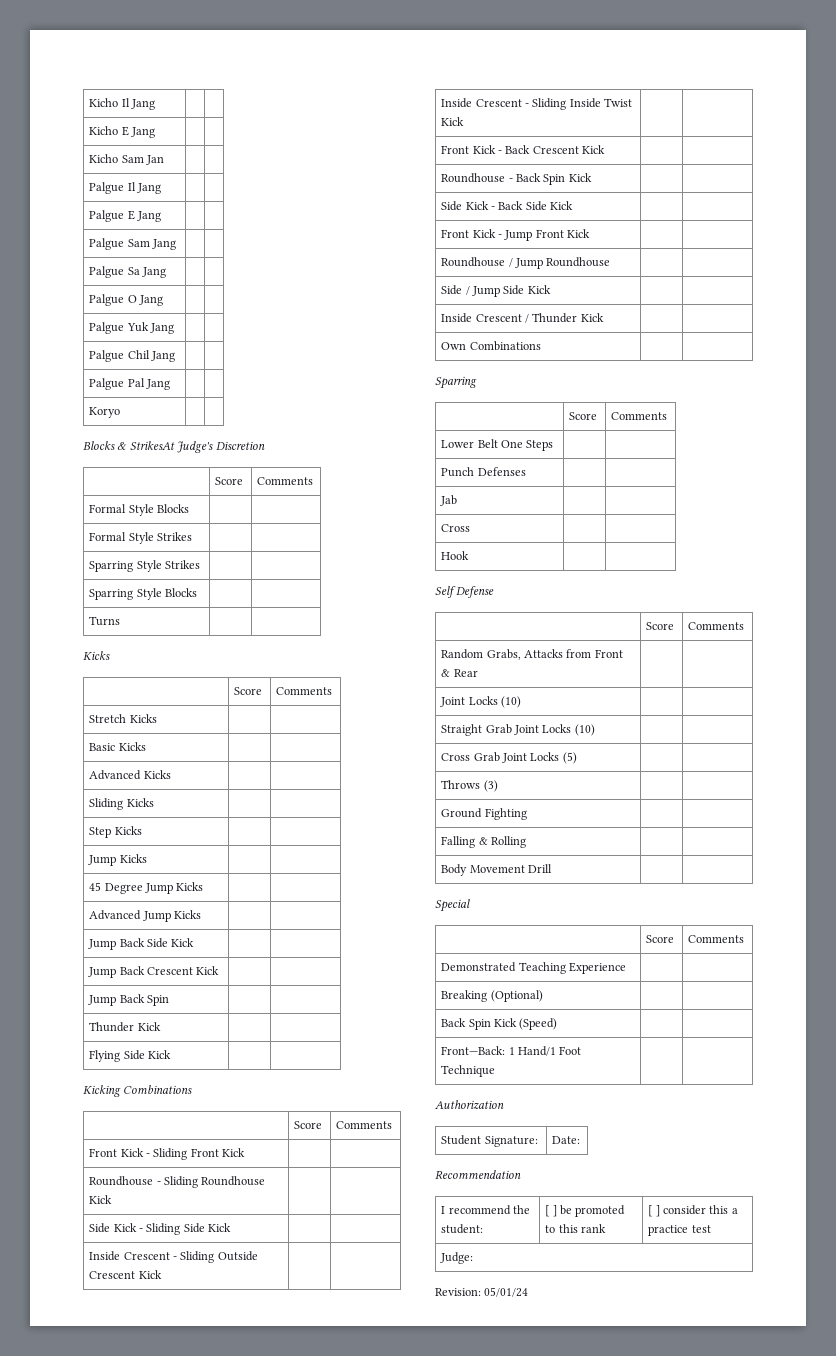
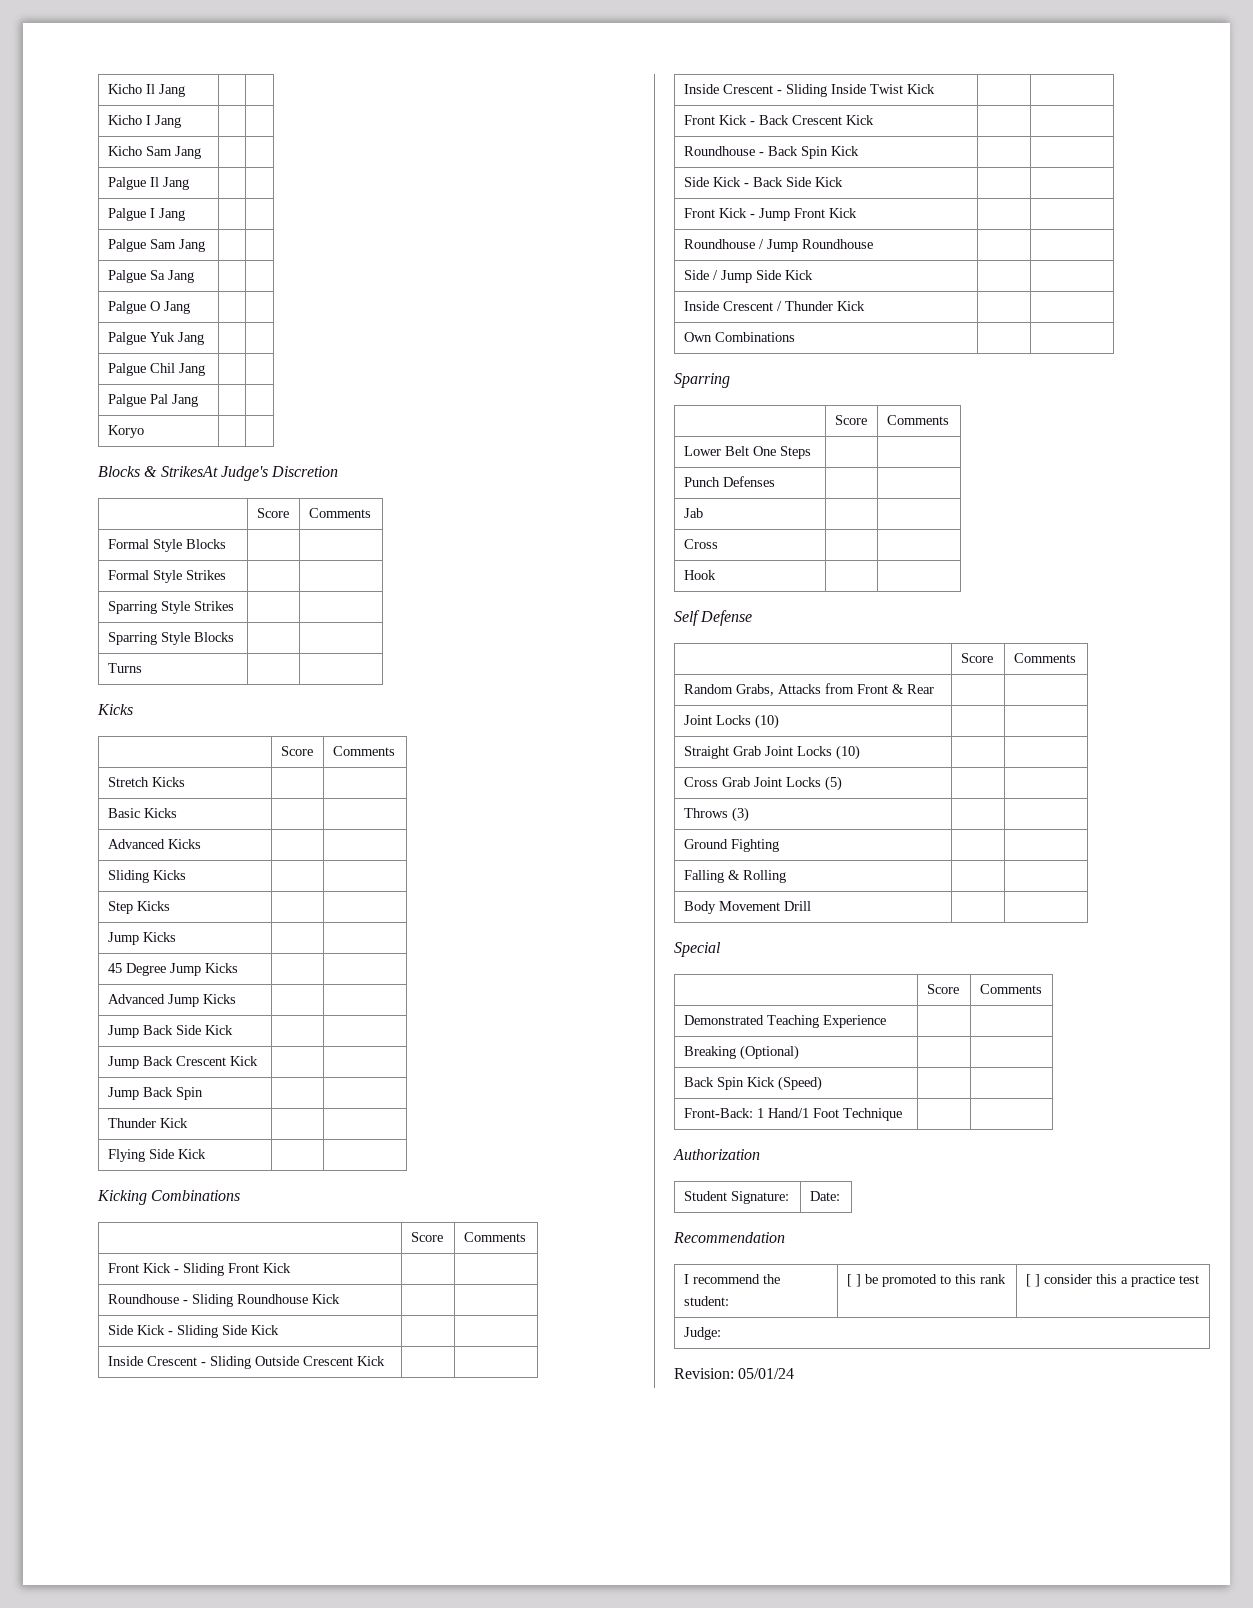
[121,126,129,136] E -> [145,115,151,125] I
[146,155,165,165] Jan -> [174,146,201,159] Jang
[127,210,135,220] E -> [149,208,155,218] I
[441,1046,506,1055] Front—Back: -> [683,1108,753,1118] Front-Back:

